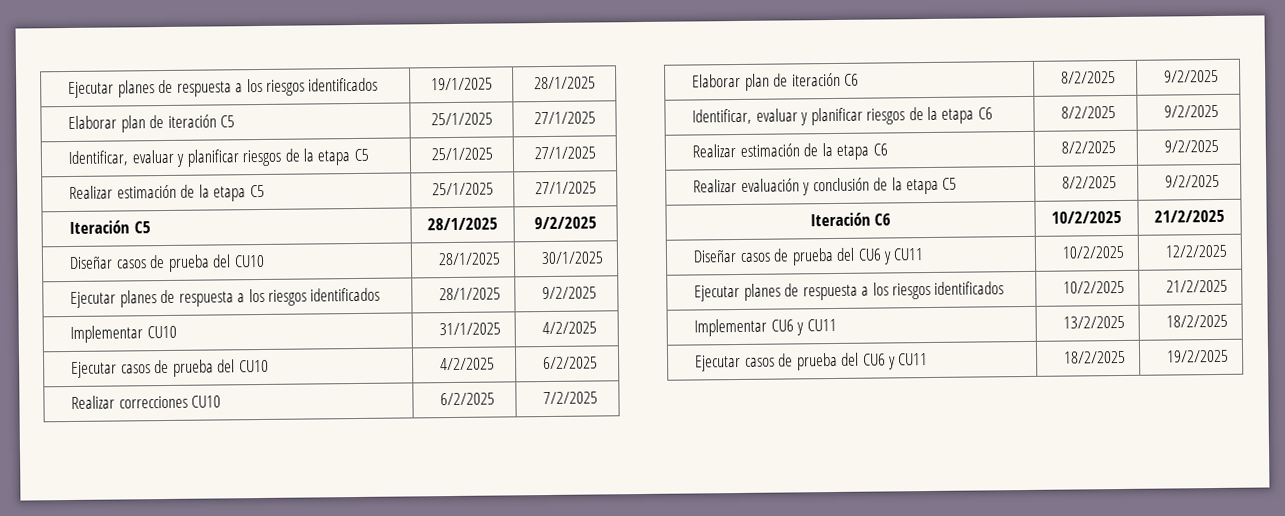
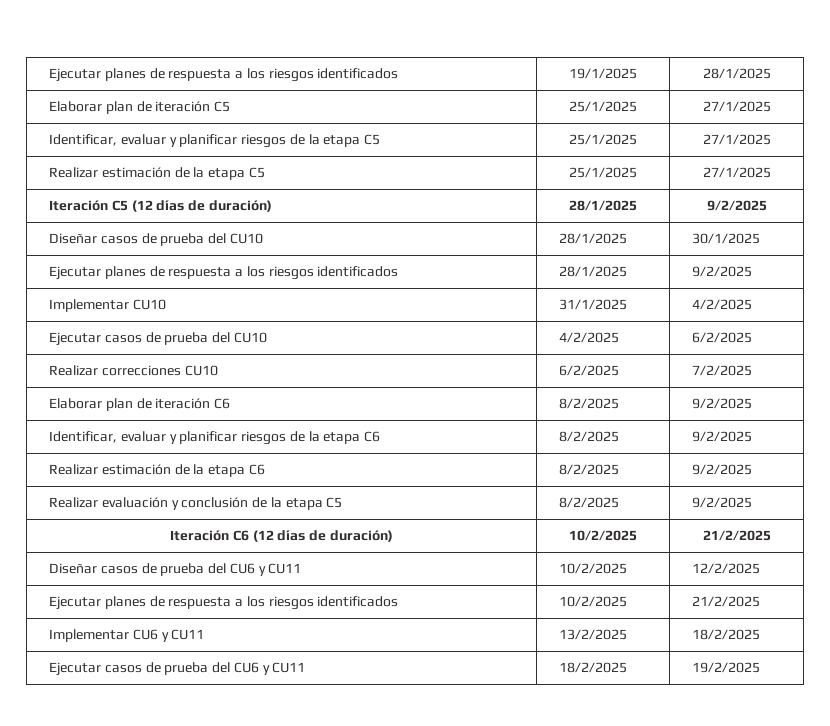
(151, 227) none -> [131,200,272,212] (12 días de duración)
(892, 219) none -> [252,530,393,542] (12 días de duración)

